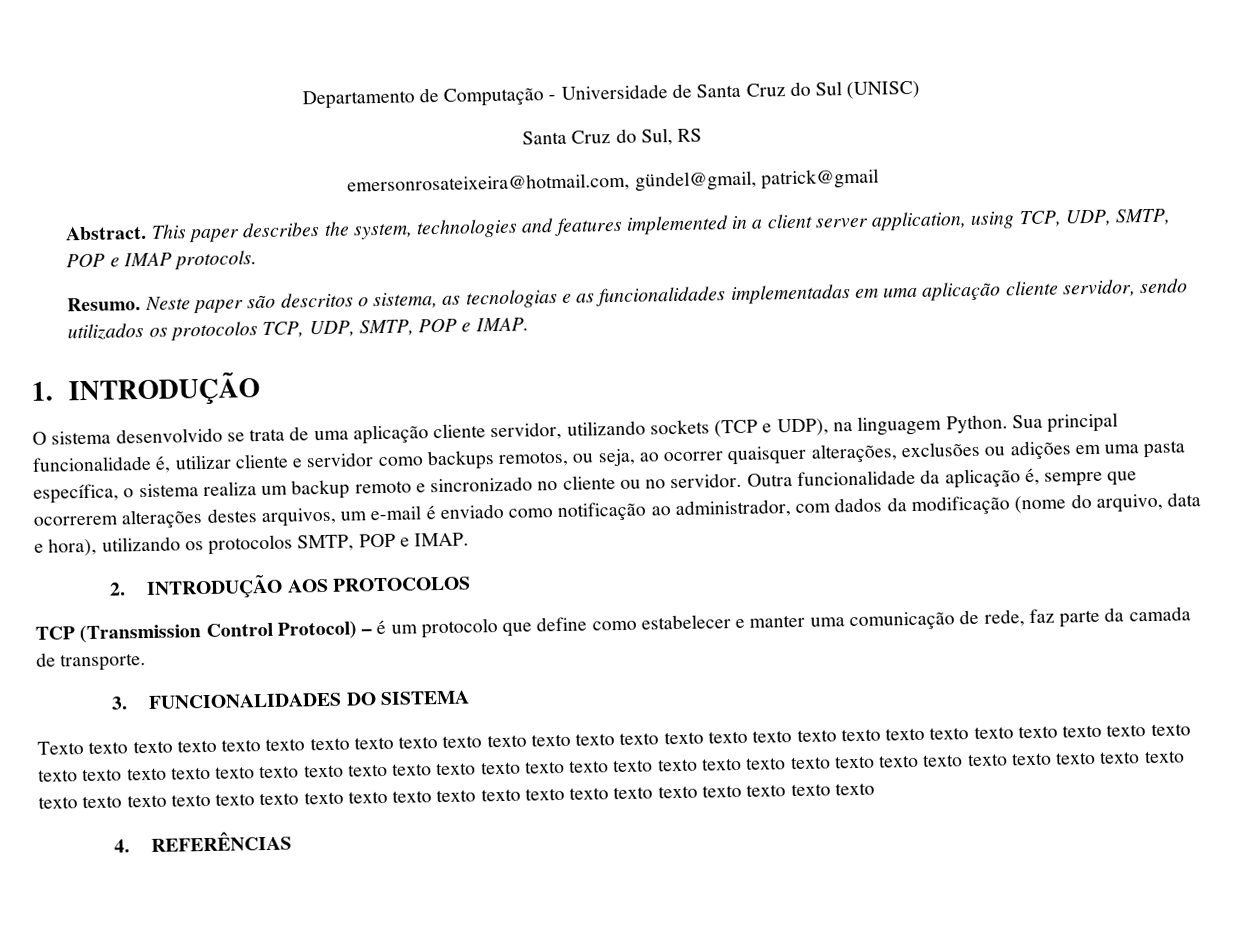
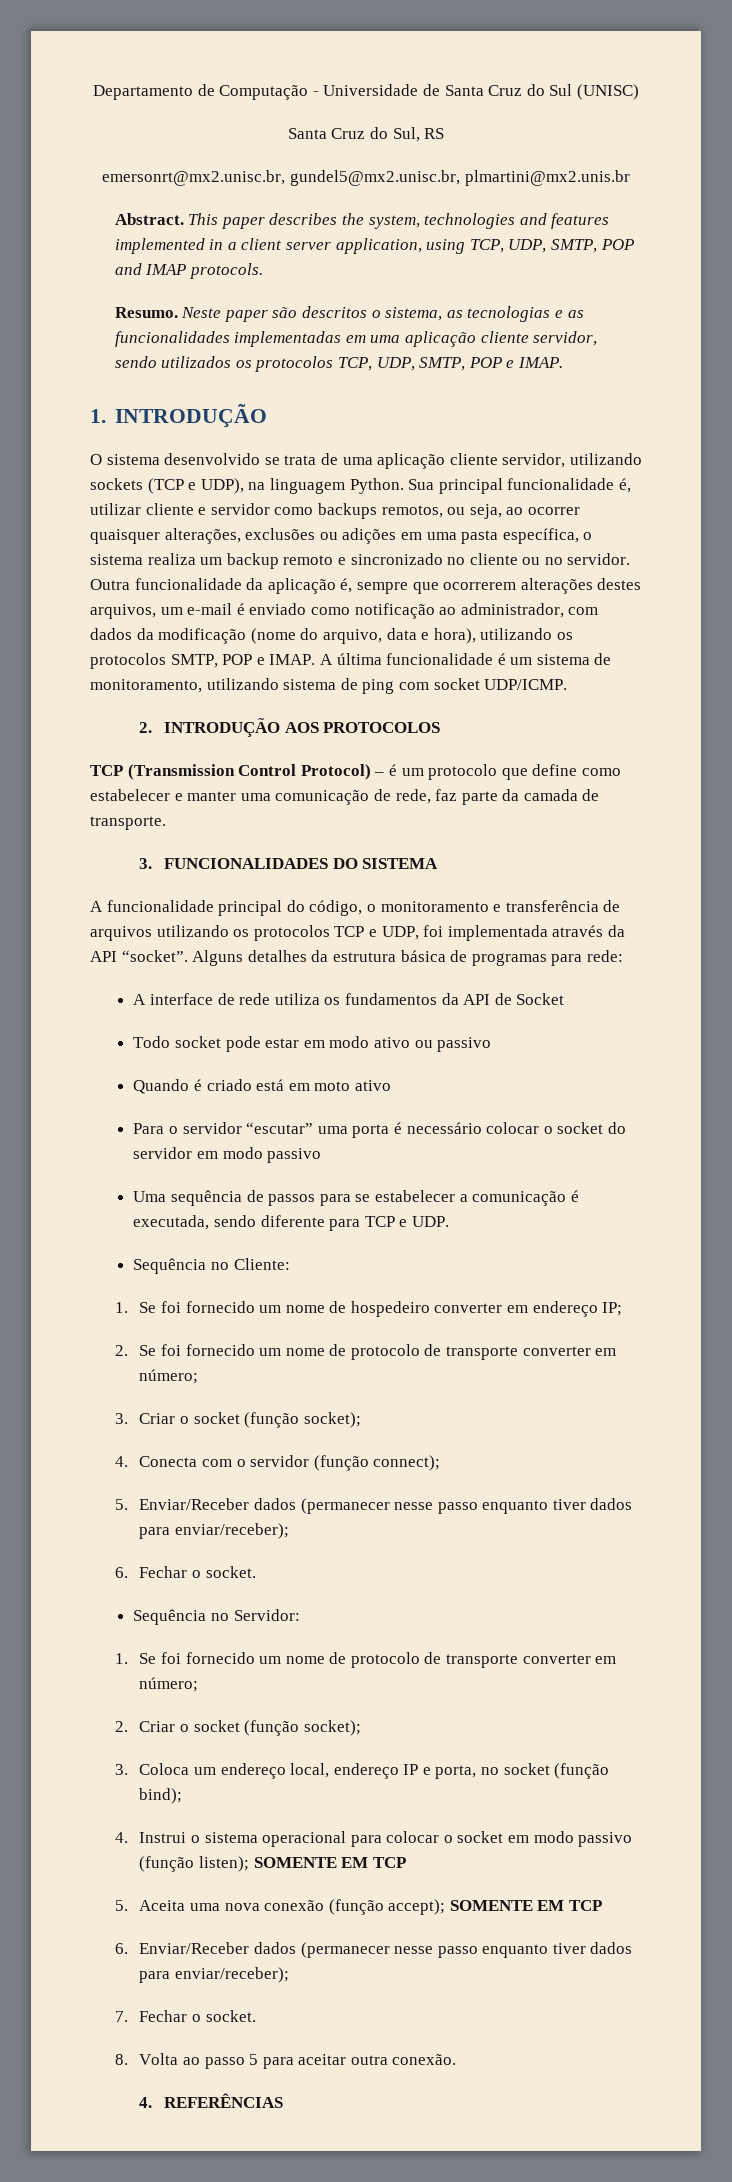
[347,168,879,195] emersonrosateixeira@hotmail.com, gündel@gmail, patrick@gmail -> [102,170,630,186] emersonrt@mx2.unisc.br, gundel5@mx2.unisc.br, plmartini@mx2.unis.br
[109,257,120,267] e -> [114,263,142,275] and
(470, 539) none -> [319,653,612,665] [90,678,568,694] A última funcionalidade é um sistema de monitoramento, utilizando sistema de ping com socket UDP/ICMP.
[37,723,1191,755] [38,750,1185,782] [38,782,875,809] Texto texto texto texto texto texto texto texto texto texto texto texto texto texto texto texto texto texto texto texto texto texto texto texto texto texto texto texto texto texto texto texto texto texto texto texto texto texto texto texto texto texto texto texto texto texto texto texto texto texto texto texto texto texto texto texto texto texto texto texto texto texto texto texto texto texto texto texto texto texto texto -> [90,900,621,916] [90,925,625,941] [90,950,623,966] [133,993,565,1005] [133,1036,492,1052] [133,1079,391,1094] [133,1122,626,1138] [133,1147,322,1163] [133,1190,579,1206] [133,1215,449,1231] [133,1258,290,1274] [114,1301,623,1317] [114,1344,617,1360] [139,1369,199,1384] [114,1412,361,1428] [114,1455,441,1471] [114,1498,633,1514] [139,1523,289,1539] [114,1566,256,1578] [133,1609,300,1625] [114,1652,617,1668] [139,1677,199,1692] [114,1720,361,1736] [114,1763,610,1779] [139,1788,183,1804] [114,1831,633,1847] [139,1856,406,1872] [114,1899,603,1915] [114,1942,633,1958] [139,1967,289,1983] [114,2010,256,2022] [114,2053,457,2069] A funcionalidade principal do código, o monitoramento e transferência de arquivos utilizando os protocolos TCP e UDP, foi implementada através da API “socket”. Alguns detalhes da estrutura básica de programas para rede: // A interface de rede utiliza os fundamentos da API de Socket // Todo socket pode estar em modo ativo ou passivo // Quando é criado está em moto ativo // Para o servidor “escutar” uma porta é necessário colocar o socket do servidor em modo passivo // Uma sequência de passos para se estabelecer a comunicação é executada, sendo diferente para TCP e UDP. // Sequência no Cliente: // 1. Se foi fornecido um nome de hospedeiro converter em endereço IP; // 2. Se foi fornecido um nome de protocolo de transporte converter em número; // 3. Criar o socket (função socket); // 4. Conecta com o servidor (função connect); // 5. Enviar/Receber dados (permanecer nesse passo enquanto tiver dados para enviar/receber); // 6. Fechar o socket. // Sequência no Servidor: // 1. Se foi fornecido um nome de protocolo de transporte converter em número; // 2. Criar o socket (função socket); // 3. Coloca um endereço local, endereço IP e porta, no socket (função bind); // 4. Instrui o sistema operacional para colocar o socket em modo passivo (função listen); SOMENTE EM TCP // 5. Aceita uma nova conexão (função accept); SOMENTE EM TCP // 6. Enviar/Receber dados (permanecer nesse passo enquanto tiver dados para enviar/receber); // 7. Fechar o socket. // 8. Volta ao passo 5 para aceitar outra conexão.

